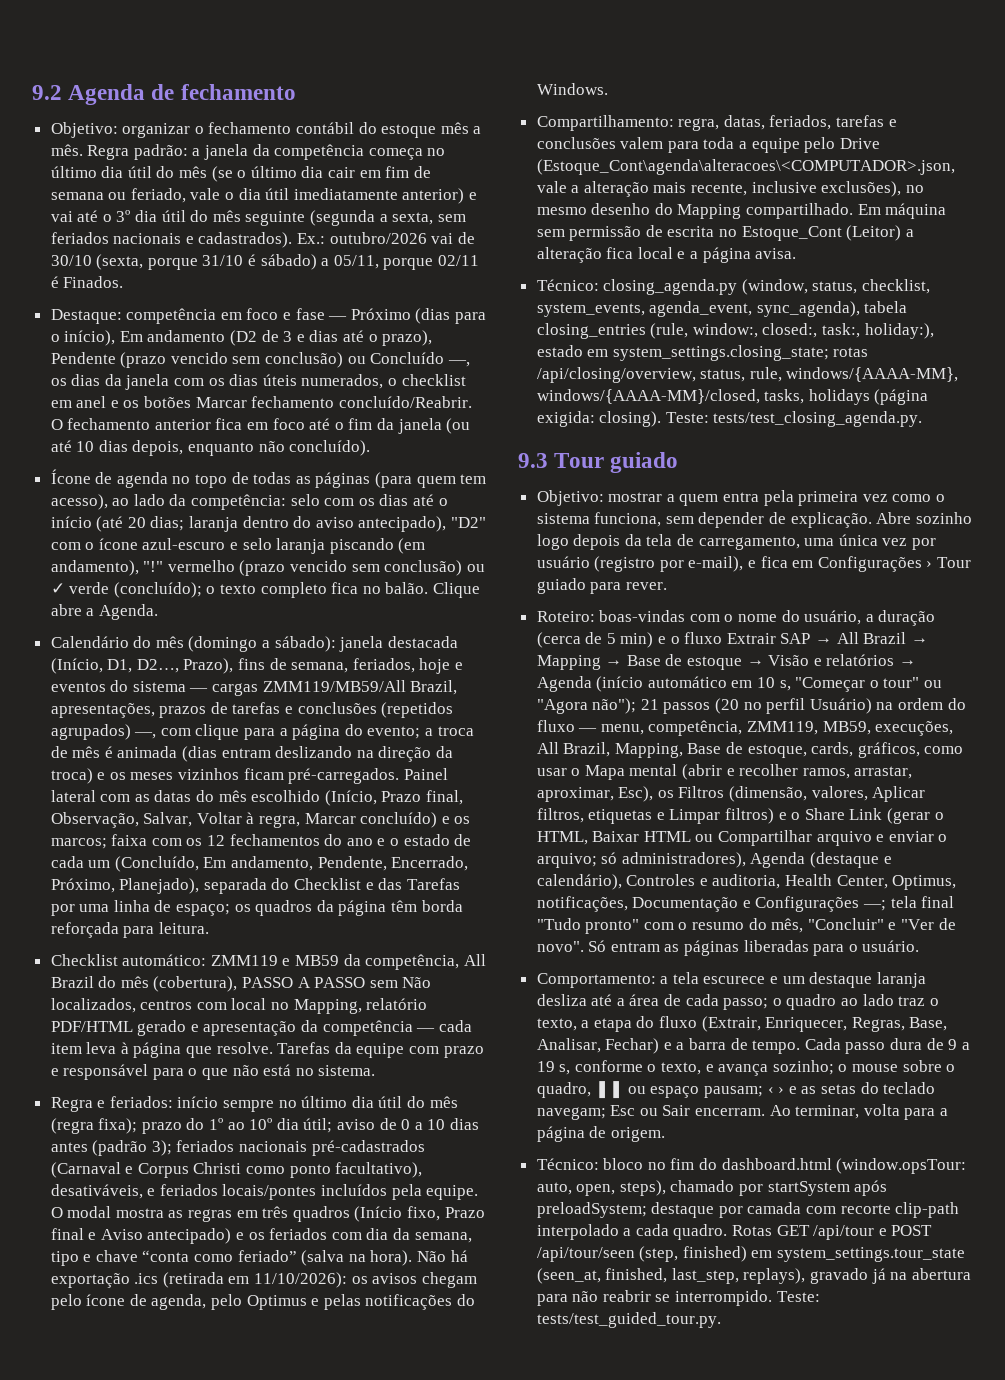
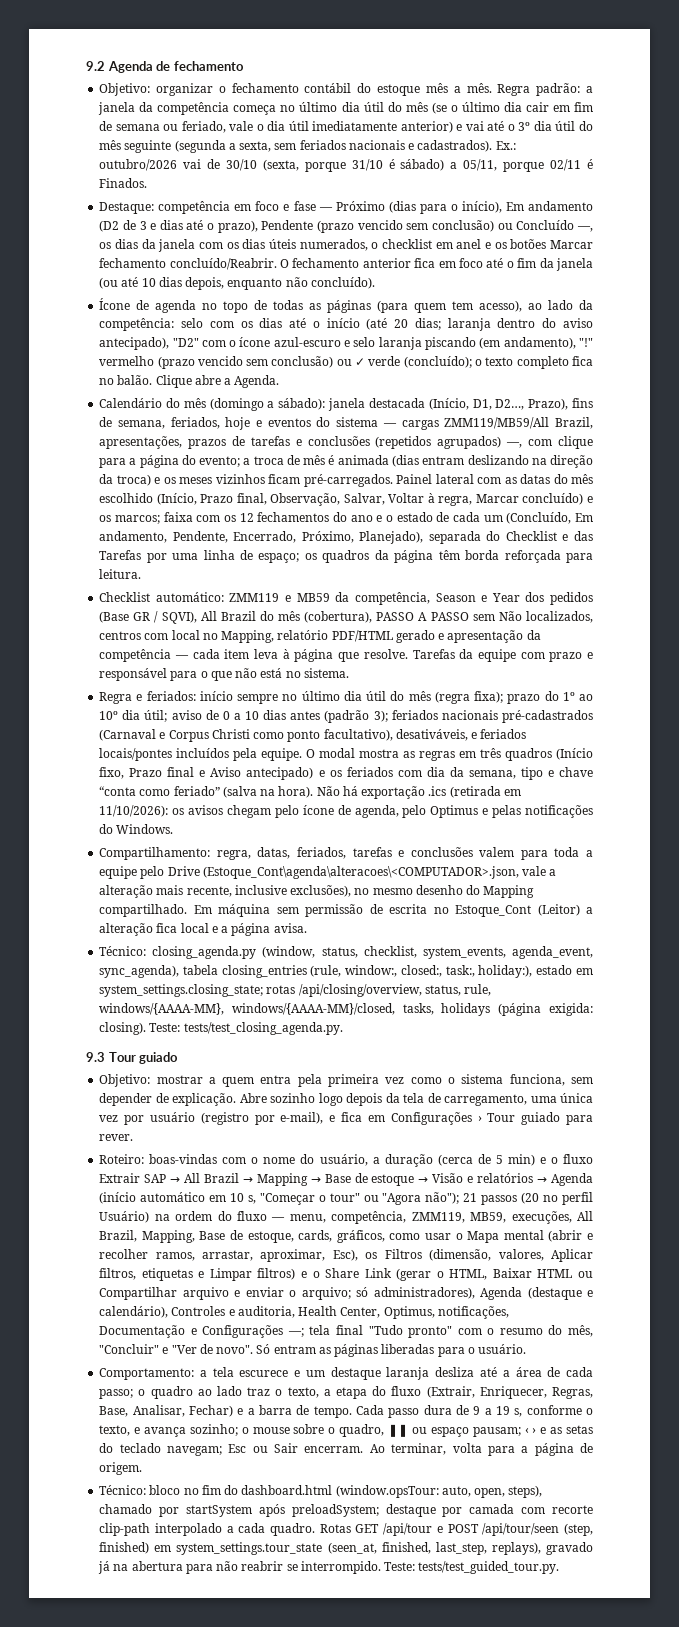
(460, 962) none -> [435,592,593,605] [99,611,197,624] Season e Year dos pedidos (Base GR / SQVI),

